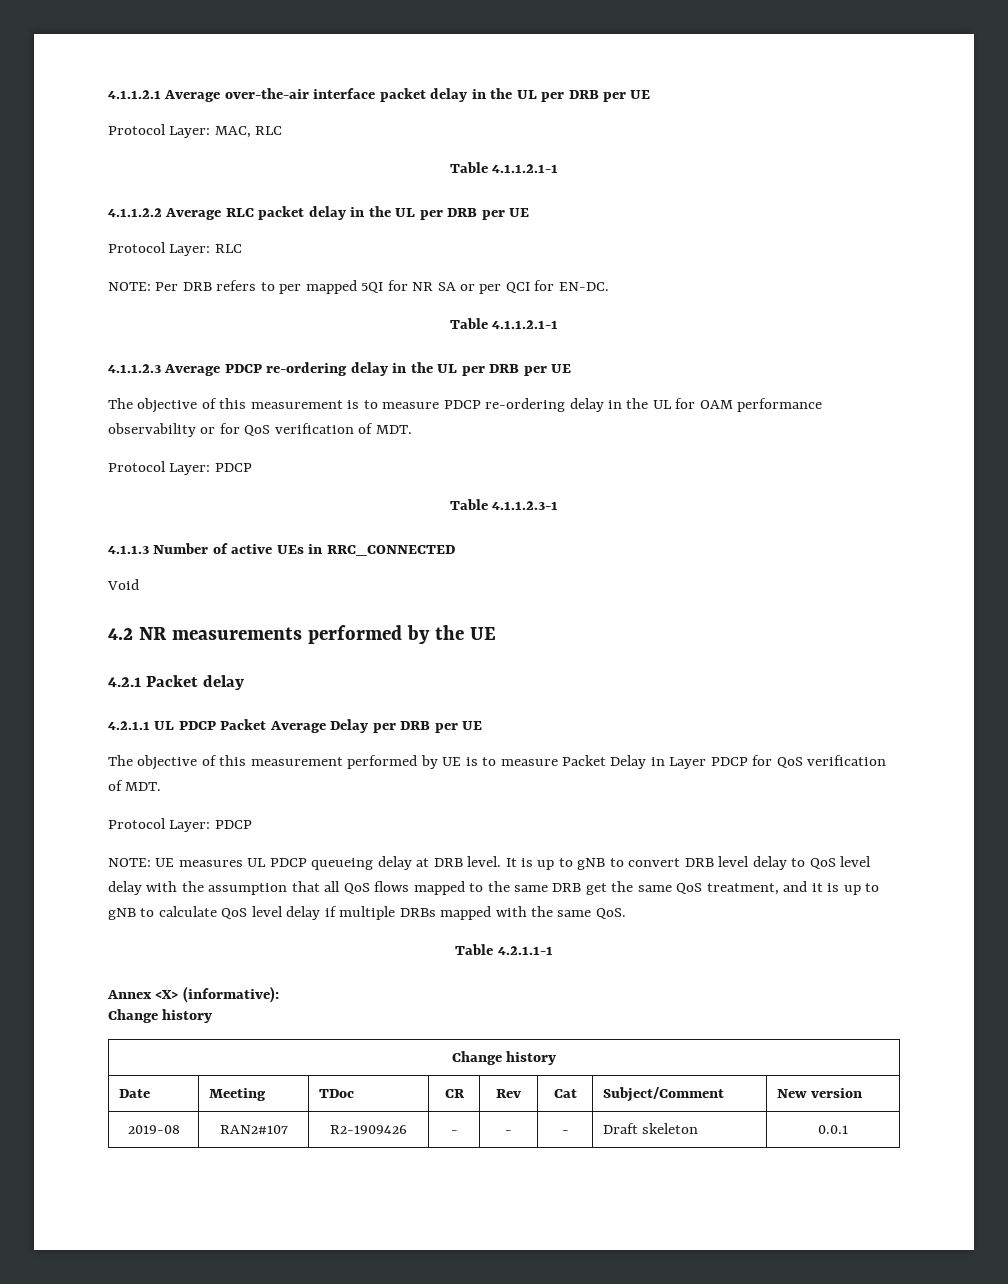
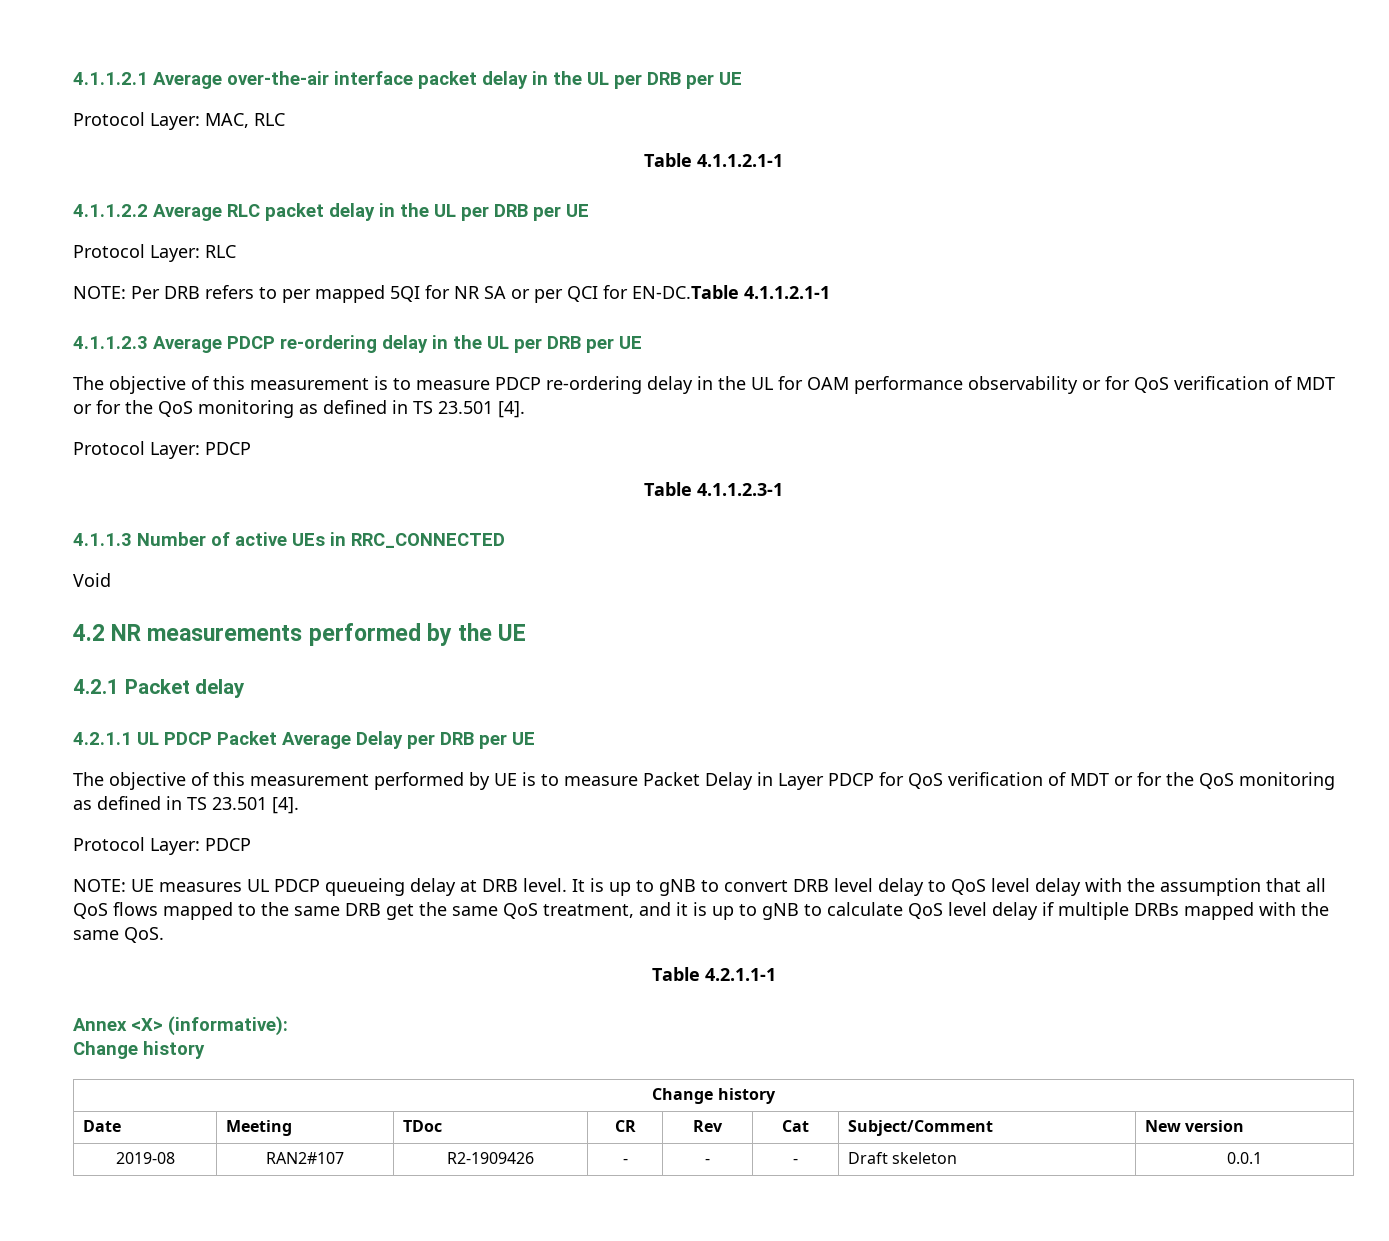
[558,282,609,291] [449,318,488,329] EN-DC. // Table -> [632,285,739,299] EN-DC.Table
[375,425,412,434] MDT. -> [1296,377,1335,390] [73,400,525,418] MDT or for the QoS monitoring as defined in TS 23.501 [4].
[125,782,162,791] MDT. -> [1070,772,1335,790] [73,796,299,814] MDT or for the QoS monitoring as defined in TS 23.501 [4].

